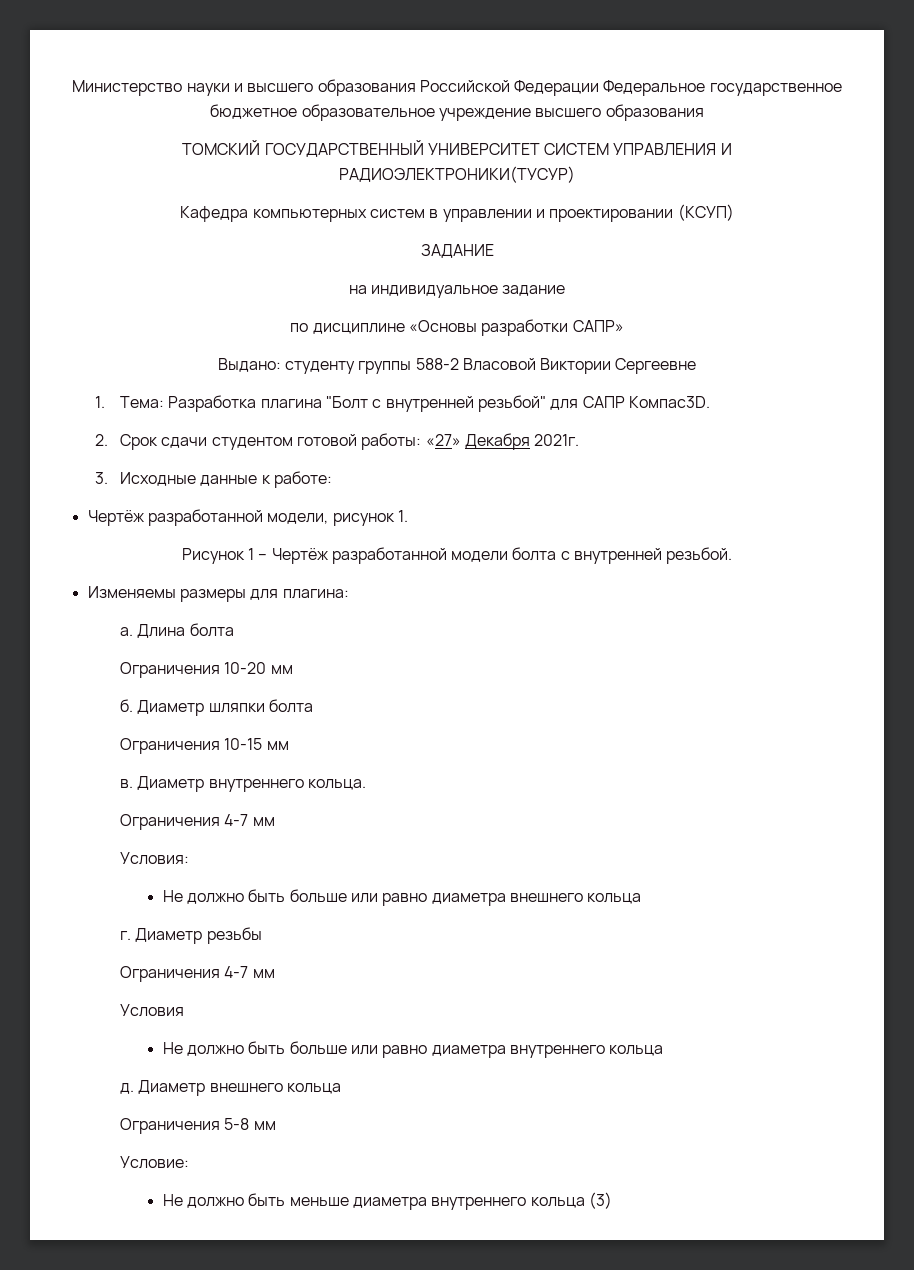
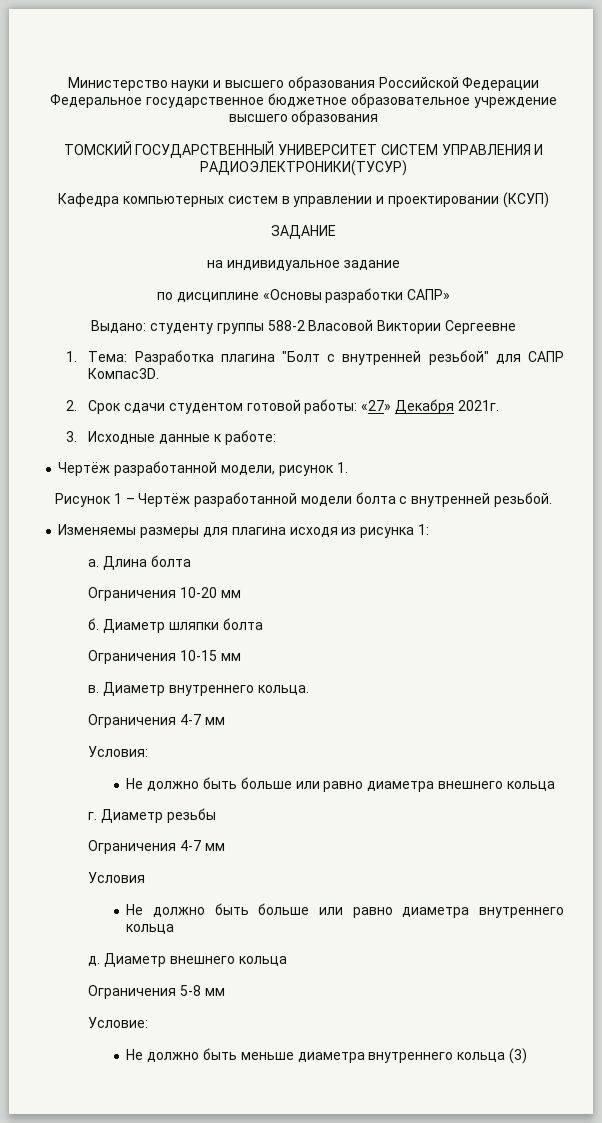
[282,589,349,599] плагина: -> [231,524,429,538] плагина исходя из рисунка 1:

